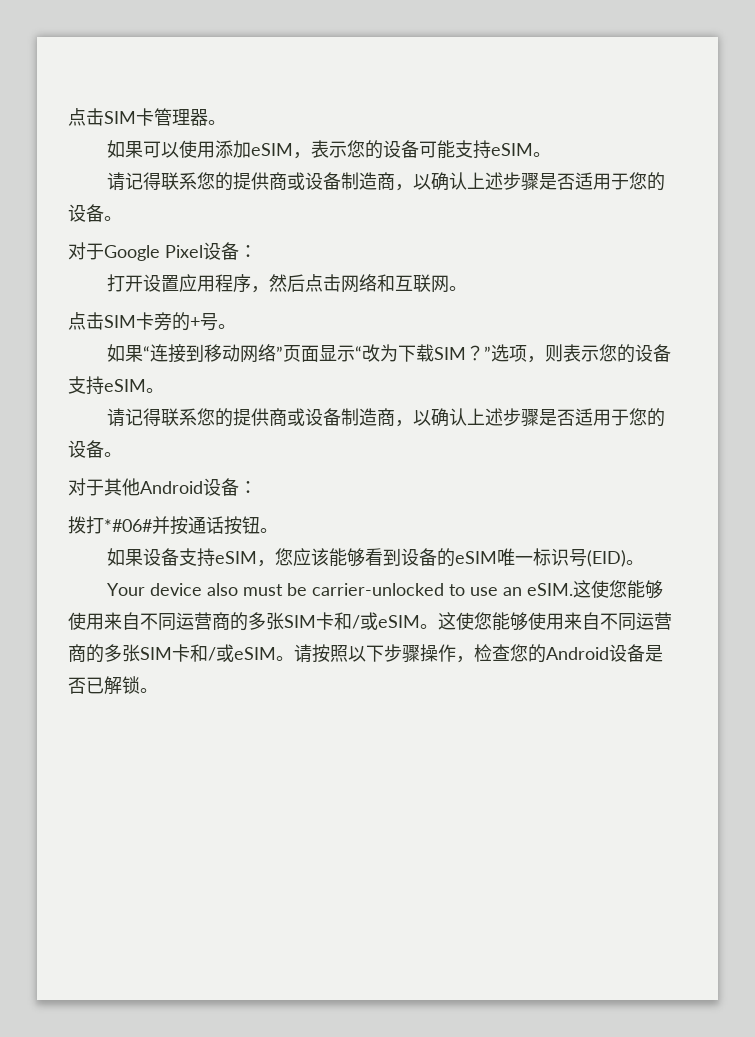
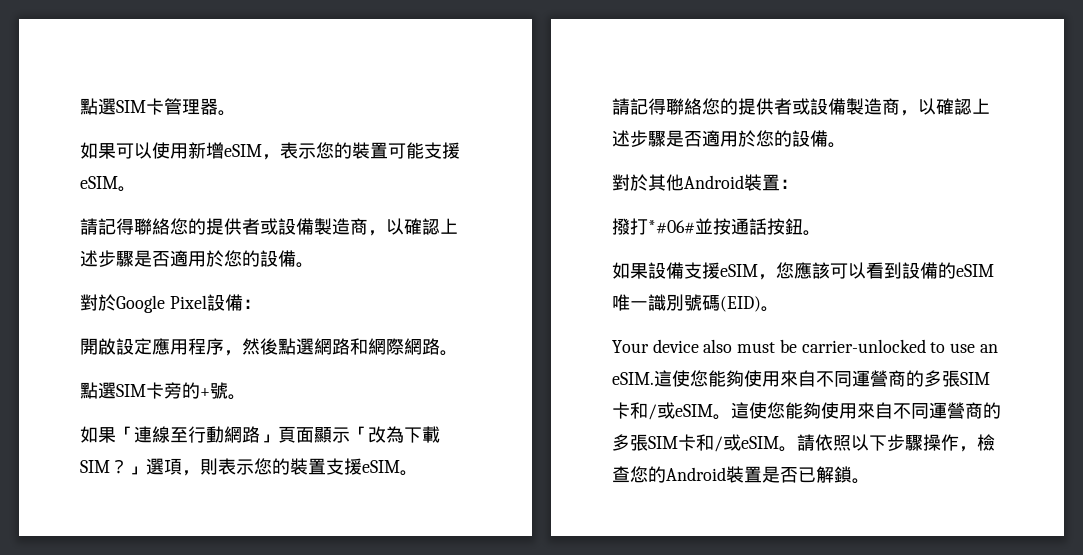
[68,108,104,126] 点击 -> [80,98,116,115] 點選
[214,140,251,158] 添加 -> [188,142,224,159] 新增
[382,140,551,159] [106,172,665,191] [68,204,122,222] [68,242,104,260] 设备可能支持eSIM。 // 请记得联系您的提供商或设备制造商，以确认上述步骤是否适用于您的设备。 // 对于 -> [352,142,460,159] [80,176,136,192] [80,218,458,236] [80,250,314,268] [80,294,116,311] 裝置可能支援eSIM。 // 請記得聯絡您的提供者或設備製造商，以確認上述步驟是否適用於您的設備。 // 對於
[203,242,257,260] [106,274,467,293] [68,312,104,330] 设备： // 打开设置应用程序，然后点击网络和互联网。 // 点击 -> [206,294,261,311] [80,338,458,356] [80,382,116,399] 設備： // 開啟設定應用程序，然後點選網路和網際網路。 // 點選
[200,313,236,331] [106,344,671,363] [68,376,164,395] [106,408,665,427] [68,440,122,458] [68,478,104,496] 号。 // 如果“连接到移动网络”页面显示“改为下载SIM？”选项，则表示您的设备支持eSIM。 // 请记得联系您的提供商或设备制造商，以确认上述步骤是否适用于您的设备。 // 对于 -> [210,382,246,400] [80,426,440,443] [80,458,418,476] [612,98,990,116] [612,130,846,148] [612,174,648,191] 號。 // 如果「連線至行動網路」頁面顯示「改為下載SIM？」選項，則表示您的裝置支援eSIM。 // 請記得聯絡您的提供者或設備製造商，以確認上述步驟是否適用於您的設備。 // 對於
[203,478,257,496] [68,516,278,535] [106,548,437,567] 设备： // 拨打*#06#并按通话按钮。 // 如果设备支持eSIM，您应该能够看到设备 -> [744,174,798,191] [612,218,821,236] [612,262,938,280] 裝置： // 撥打*#06#並按通話按鈕。 // 如果設備支援eSIM，您應該可以看到設備
[532,548,587,567] 标识号 -> [648,294,720,311] 識別號碼
[572,580,663,599] [68,612,672,631] [68,644,330,663] 这使您能够使用来自不同运营商的多张SIM卡和/或eSIM。这使您能够使用来自不同运营商的多张SIM卡和/或eSIM。请按 -> [654,370,990,387] [612,402,1001,420] [612,434,833,452] 這使您能夠使用來自不同運營商的多張SIM卡和/或eSIM。這使您能夠使用來自不同運營商的多張SIM卡和/或eSIM。請依
[402,644,492,663] 骤操作，检 -> [905,434,995,452] 驟操作，檢
[609,644,645,662] 设备 -> [726,466,762,483] 裝置
[122,676,140,694] 锁 -> [834,466,852,483] 鎖

